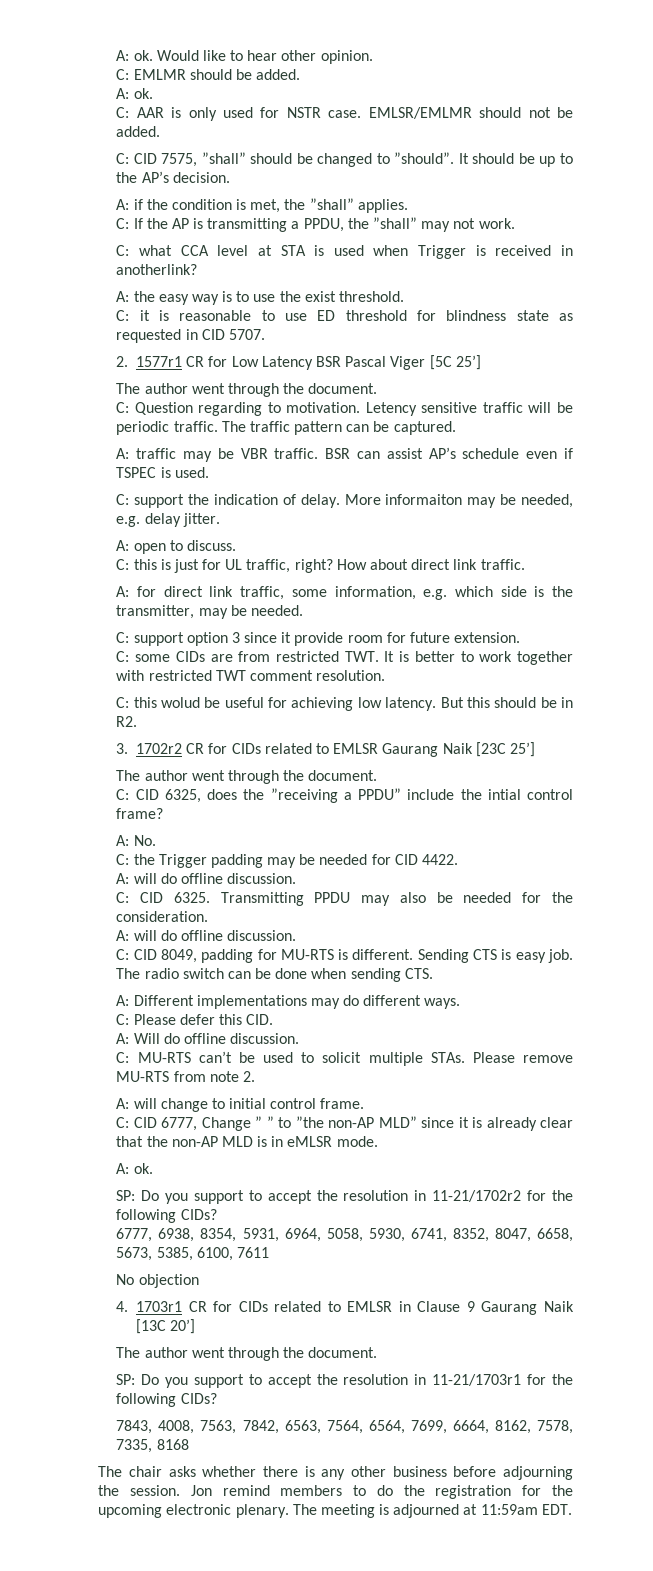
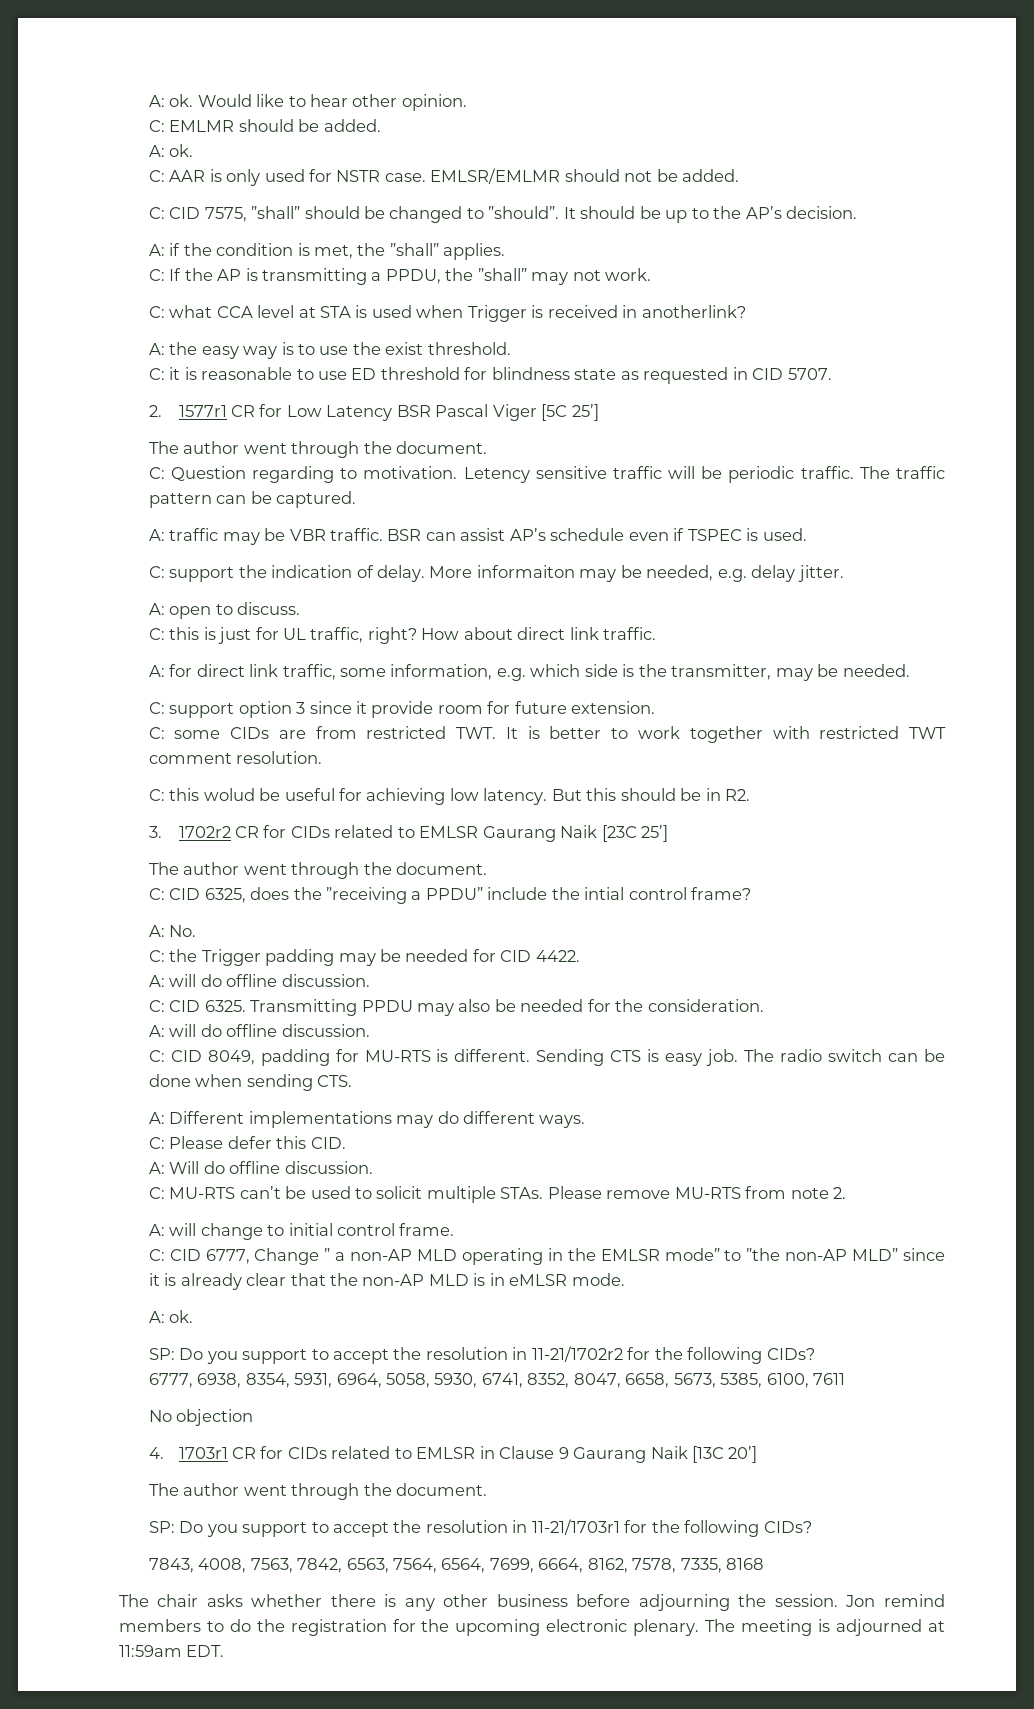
[266,1116,274,1128] ” -> [335,1248,720,1265] a non-AP MLD operating in the EMLSR mode”

